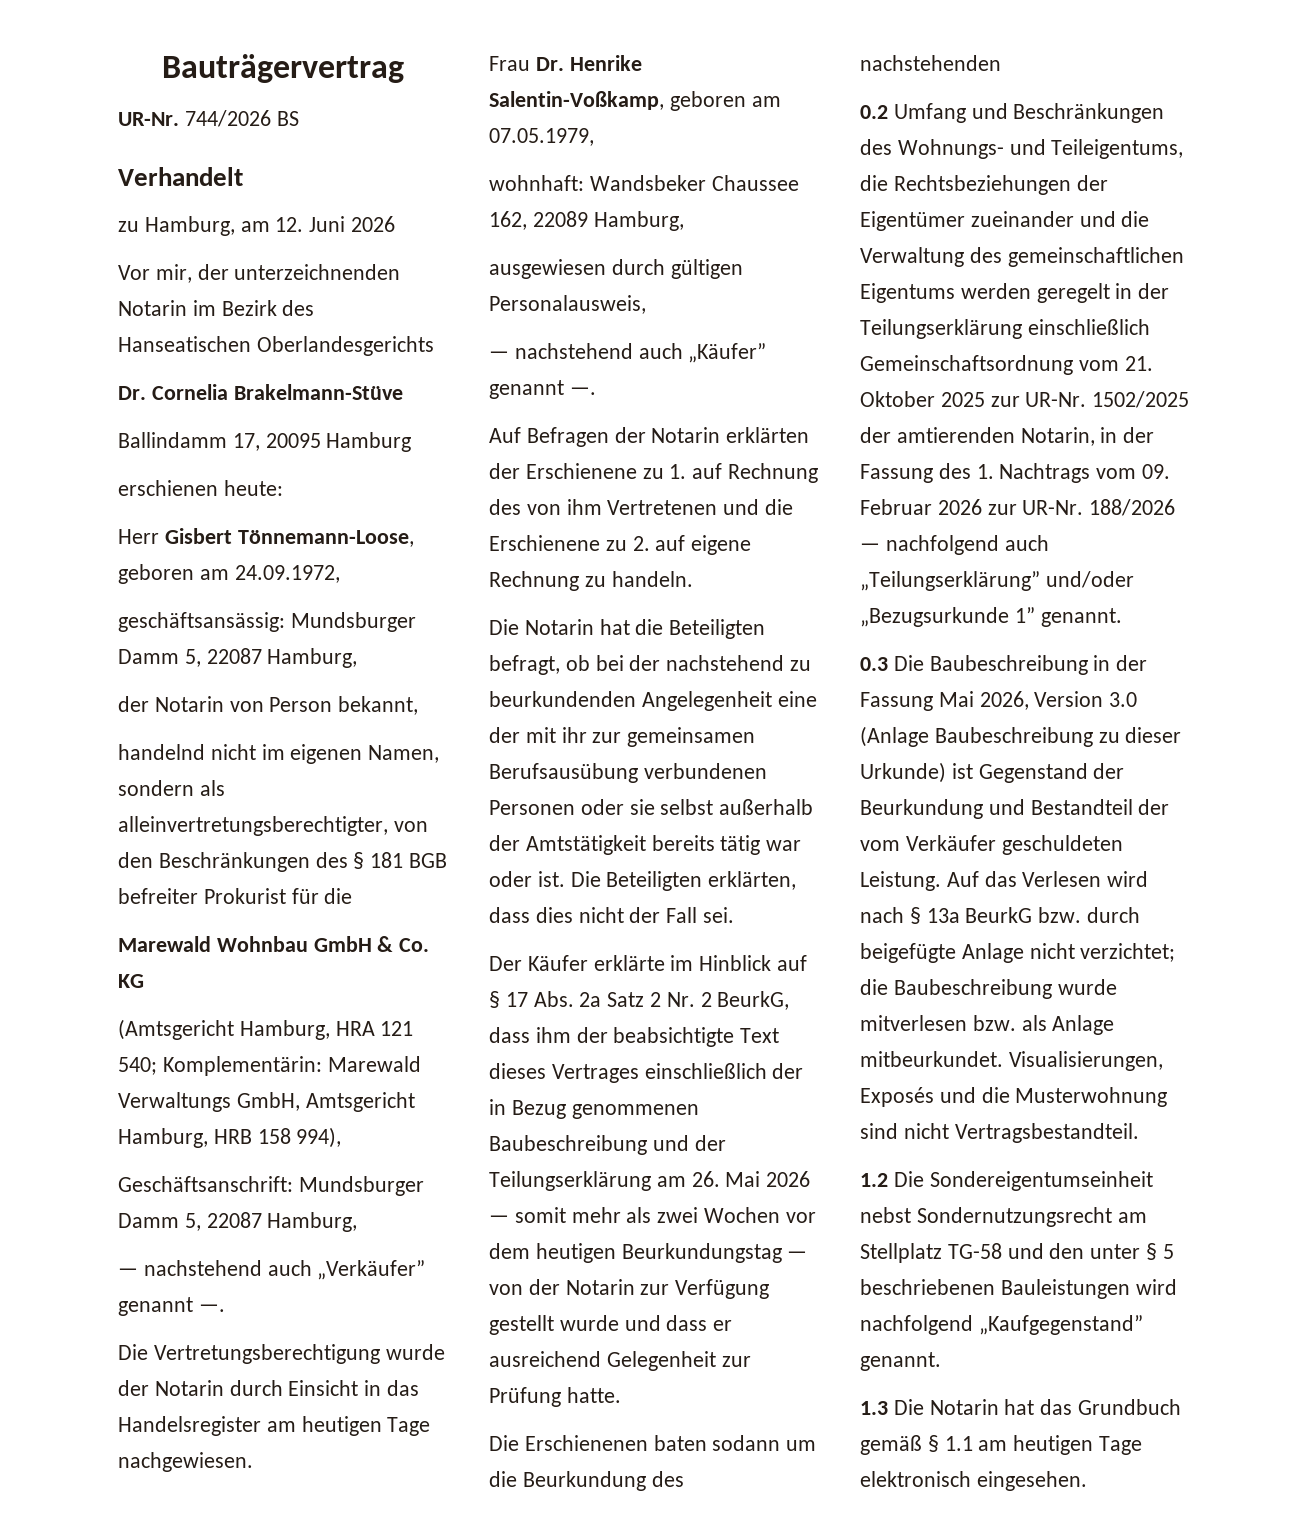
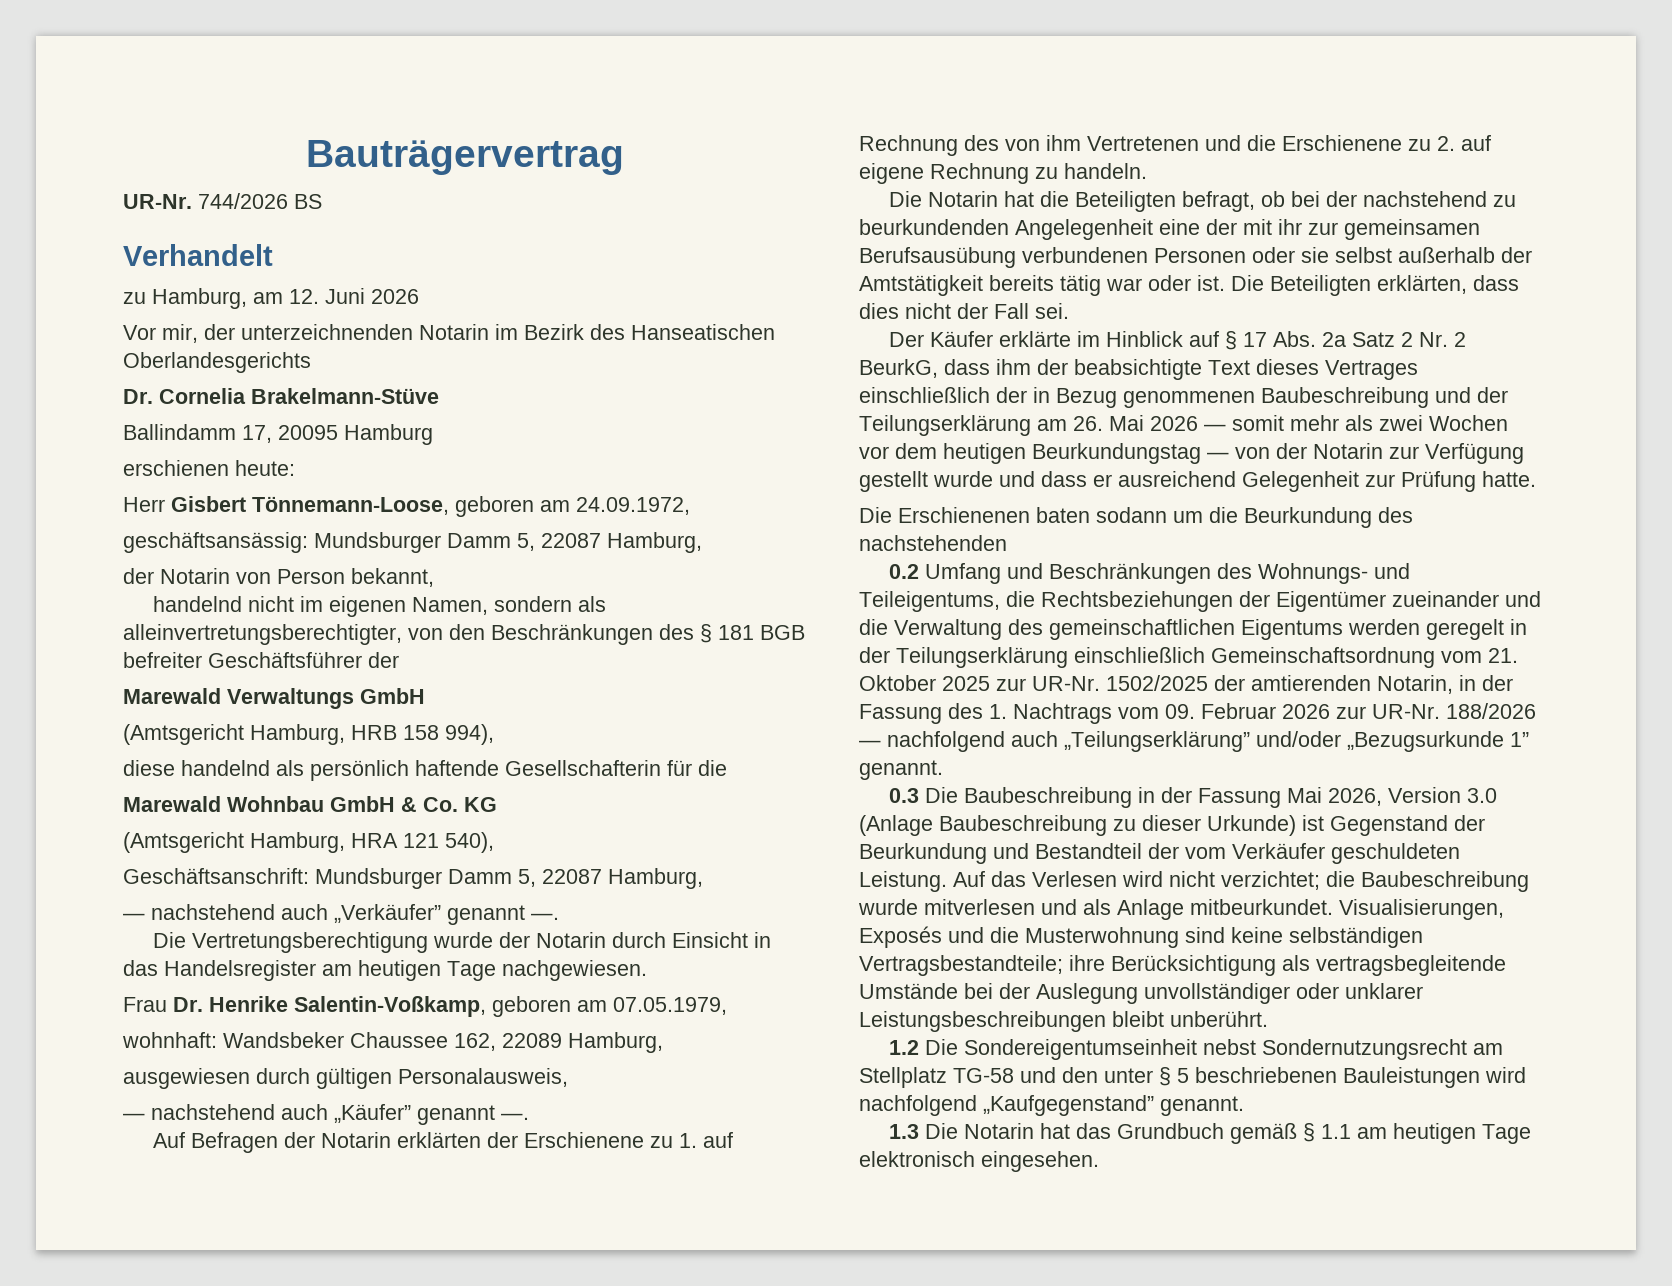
[203,888,286,904] Prokurist -> [208,652,399,668] [123,688,425,709] [123,724,494,745] [123,760,661,781] Geschäftsführer der // Marewald Verwaltungs GmbH // (Amtsgericht Hamburg, HRB 158 994), // diese handelnd als persönlich haftende Gesellschafterin
[118,1056,421,1076] [118,1092,415,1112] [118,1127,342,1148] 540; Komplementärin: Marewald Verwaltungs GmbH, Amtsgericht Hamburg, HRB 158 994), -> [445,832,494,853] 540),
[860,907,1141,924] [860,943,1024,963] nach § 13a BeurkG bzw. durch beigefügte Anlage -> (1163, 879) none
[972,1015,1016,1031] bzw. -> [1041,899,1077,915] und
[903,1123,1139,1143] nicht Vertragsbestandteil. -> [1231,927,1423,948] [859,955,1506,976] [859,983,1423,1004] [859,1011,1268,1032] keine selbständigen Vertragsbestandteile; ihre Berücksichtigung als vertragsbegleitende Umstände bei der Auslegung unvollständiger oder unklarer Leistungsbeschreibungen bleibt unberührt.

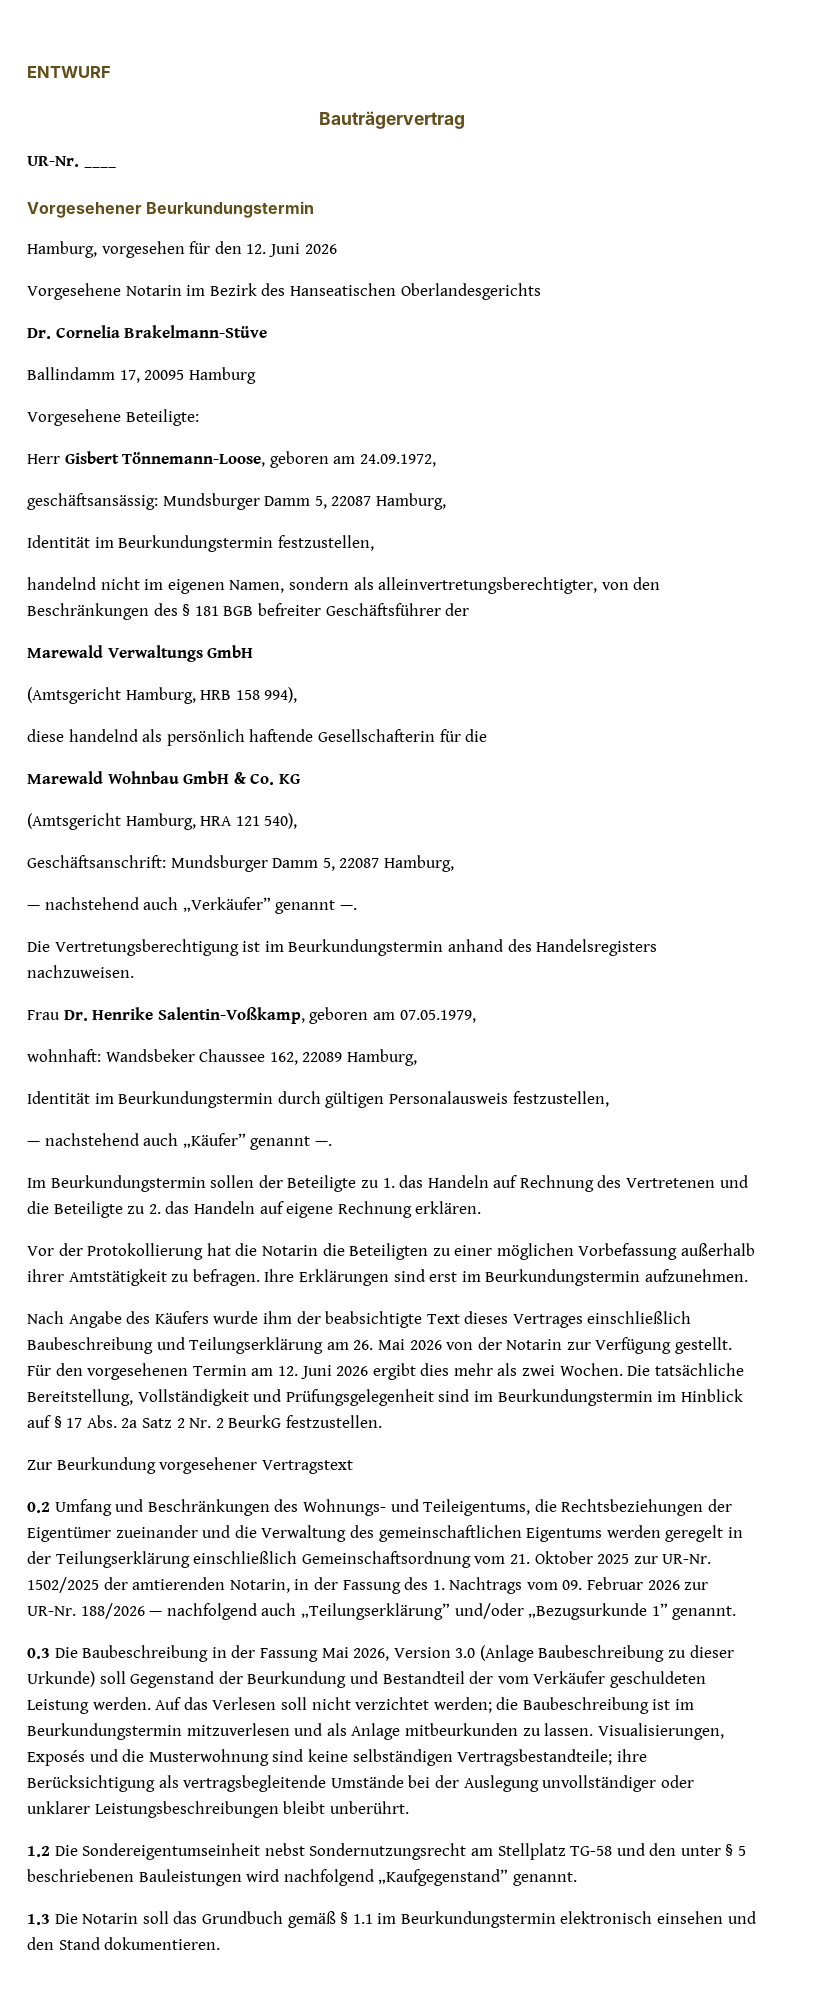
(306, 157) none -> [27,66,111,78] ENTWURF //
[198,193,322,209] [123,244,273,266] [123,288,283,309] 744/2026 BS // Verhandelt // zu Hamburg, am -> [83,166,116,168] [27,201,315,218] [27,241,242,258] ____ // Vorgesehener Beurkundungstermin // Hamburg, vorgesehen für den
[123,324,413,343] Vor mir, der unterzeichnenden -> [27,283,121,300] Vorgesehene
[123,460,295,476] erschienen heute: -> [27,409,199,426] Vorgesehene Beteiligte:
[123,568,434,587] der Notarin von Person bekannt, -> [27,535,374,552] Identität im Beurkundungstermin festzustellen,
[432,932,771,948] [123,960,647,981] wurde der Notarin durch Einsicht in das Handelsregister am heutigen Tage nachgewiesen. -> [242,939,658,956] [27,965,134,978] ist im Beurkundungstermin anhand des Handelsregisters nachzuweisen.
[123,1068,568,1089] ausgewiesen durch gültigen Personalausweis, -> [27,1091,609,1108] Identität im Beurkundungstermin durch gültigen Personalausweis festzustellen,
[152,1132,697,1153] Auf Befragen der Notarin erklärten der Erschienene zu 1. -> [27,1175,489,1192] Im Beurkundungstermin sollen der Beteiligte zu 1. das Handeln
[1005,135,1081,151] von ihm -> (622, 1181) none
[1282,135,1402,151] Erschienene -> [53,1201,123,1218] Beteiligte
(1455, 143) none -> [165,1201,255,1214] das Handeln
[1035,163,1147,179] [888,191,1516,212] [859,219,1480,240] [859,247,1532,268] [859,275,1519,296] [859,303,1069,319] [888,331,1071,347] zu handeln. // Die Notarin hat die Beteiligten befragt, ob bei der nachstehend zu beurkundenden Angelegenheit eine der mit ihr zur gemeinsamen Berufsausübung verbundenen Personen oder sie selbst außerhalb der Amtstätigkeit bereits tätig war oder ist. Die Beteiligten erklärten, dass dies nicht der Fall sei. // Der Käufer erklärte -> [415,1201,482,1214] [27,1243,756,1260] [27,1269,748,1286] [27,1311,692,1328] [27,1337,733,1354] [27,1363,744,1380] [27,1389,653,1406] erklären. // Vor der Protokollierung hat die Notarin die Beteiligten zu einer möglichen Vorbefassung außerhalb ihrer Amtstätigkeit zu befragen. Ihre Erklärungen sind erst im Beurkundungstermin aufzunehmen. // Nach Angabe des Käufers wurde ihm der beabsichtigte Text dieses Vertrages einschließlich Baubeschreibung und Teilungserklärung am 26. Mai 2026 von der Notarin zur Verfügung gestellt. Für den vorgesehenen Termin am 12. Juni 2026 ergibt dies mehr als zwei Wochen. Die tatsächliche Bereitstellung, Vollständigkeit und Prüfungsgelegenheit sind im Beurkundungstermin
[859,359,1418,380] [859,387,1508,408] [859,415,1508,436] [859,443,1524,464] [859,471,1536,492] [859,507,1413,528] [859,535,1007,551] BeurkG, dass ihm der beabsichtigte Text dieses Vertrages einschließlich der in Bezug genommenen Baubeschreibung und der Teilungserklärung am 26. Mai 2026 — somit mehr als zwei Wochen vor dem heutigen Beurkundungstag — von der Notarin zur Verfügung gestellt wurde und dass er ausreichend Gelegenheit zur Prüfung hatte. // Die Erschienenen baten sodann um die Beurkundung des nachstehenden -> [228,1415,382,1428] [27,1457,353,1474] BeurkG festzustellen. // Zur Beurkundung vorgesehener Vertragstext
[1302,815,1324,831] ist -> [99,1671,126,1684] soll
[859,871,947,892] Leistung. -> [27,1697,151,1714] Leistung werden.
[1122,871,1529,892] [858,899,1333,920] wird nicht verzichtet; die Baubeschreibung wurde mitverlesen und als Anlage mitbeurkundet. -> [280,1697,695,1714] [27,1723,594,1740] soll nicht verzichtet werden; die Baubeschreibung ist im Beurkundungstermin mitzuverlesen und als Anlage mitbeurkunden zu lassen.
[1039,1123,1070,1139] hat -> [142,1911,169,1924] soll
[1356,1123,1531,1144] [859,1151,1099,1172] am heutigen Tage elektronisch eingesehen. -> [377,1911,756,1928] [27,1937,221,1950] im Beurkundungstermin elektronisch einsehen und den Stand dokumentieren.

